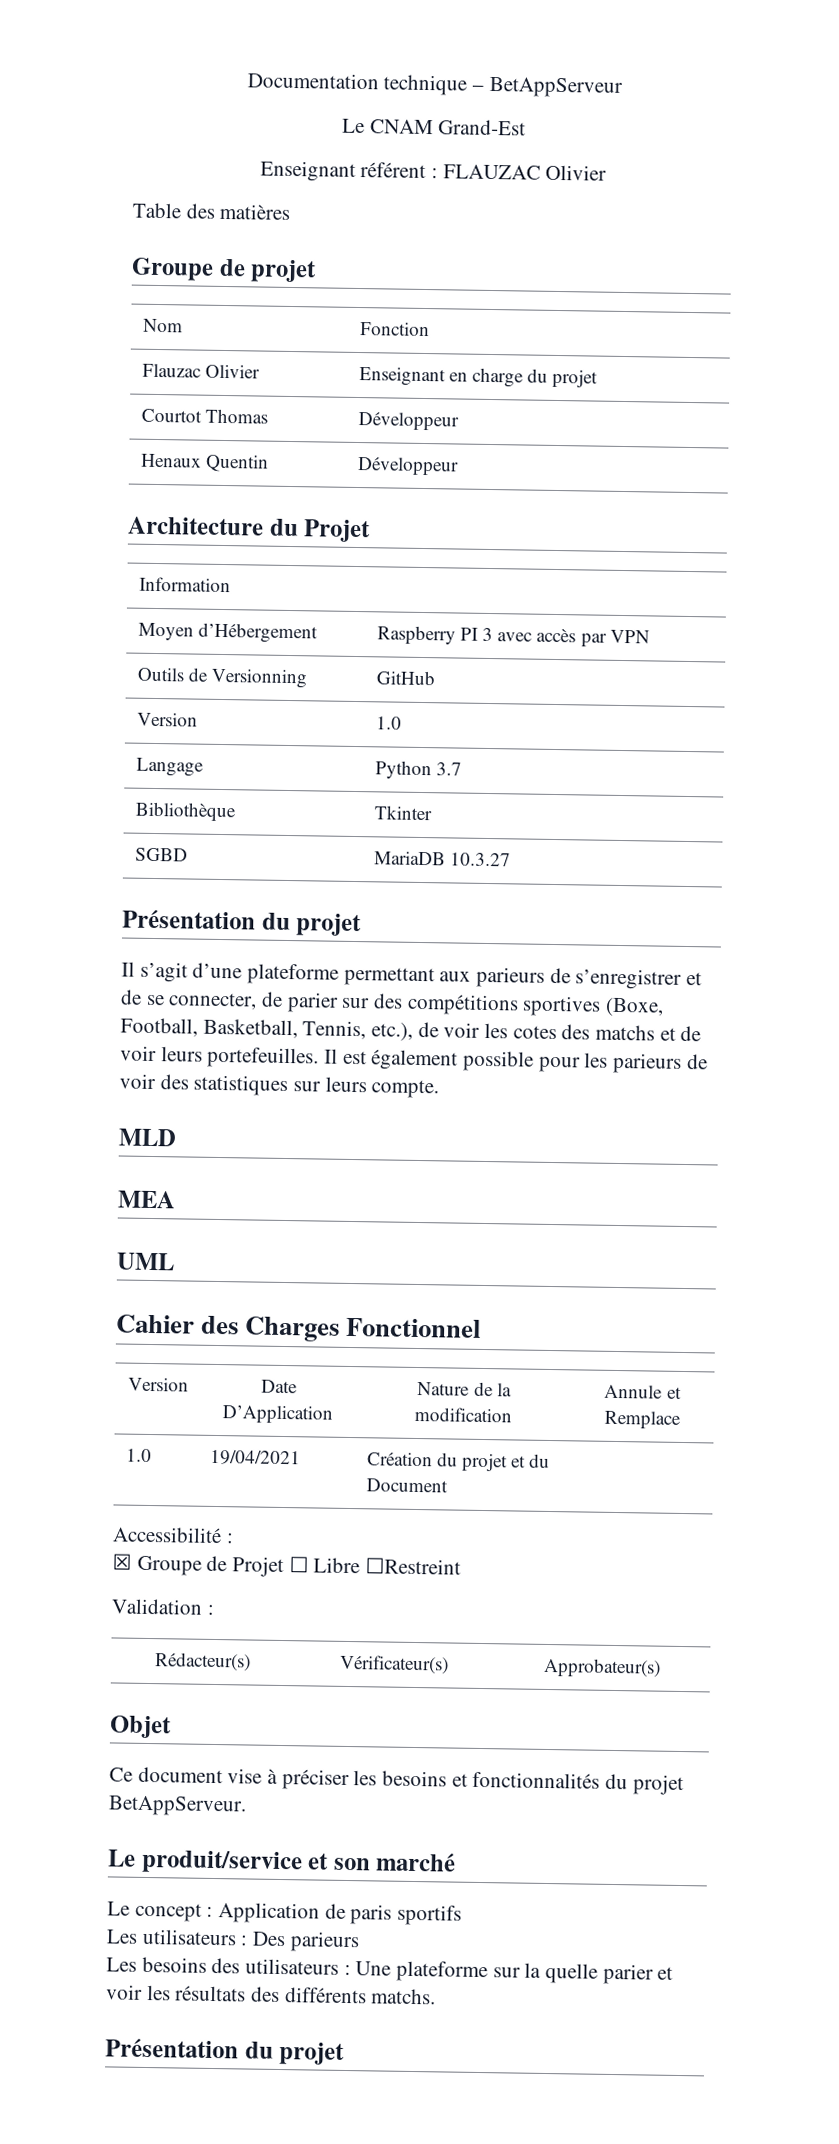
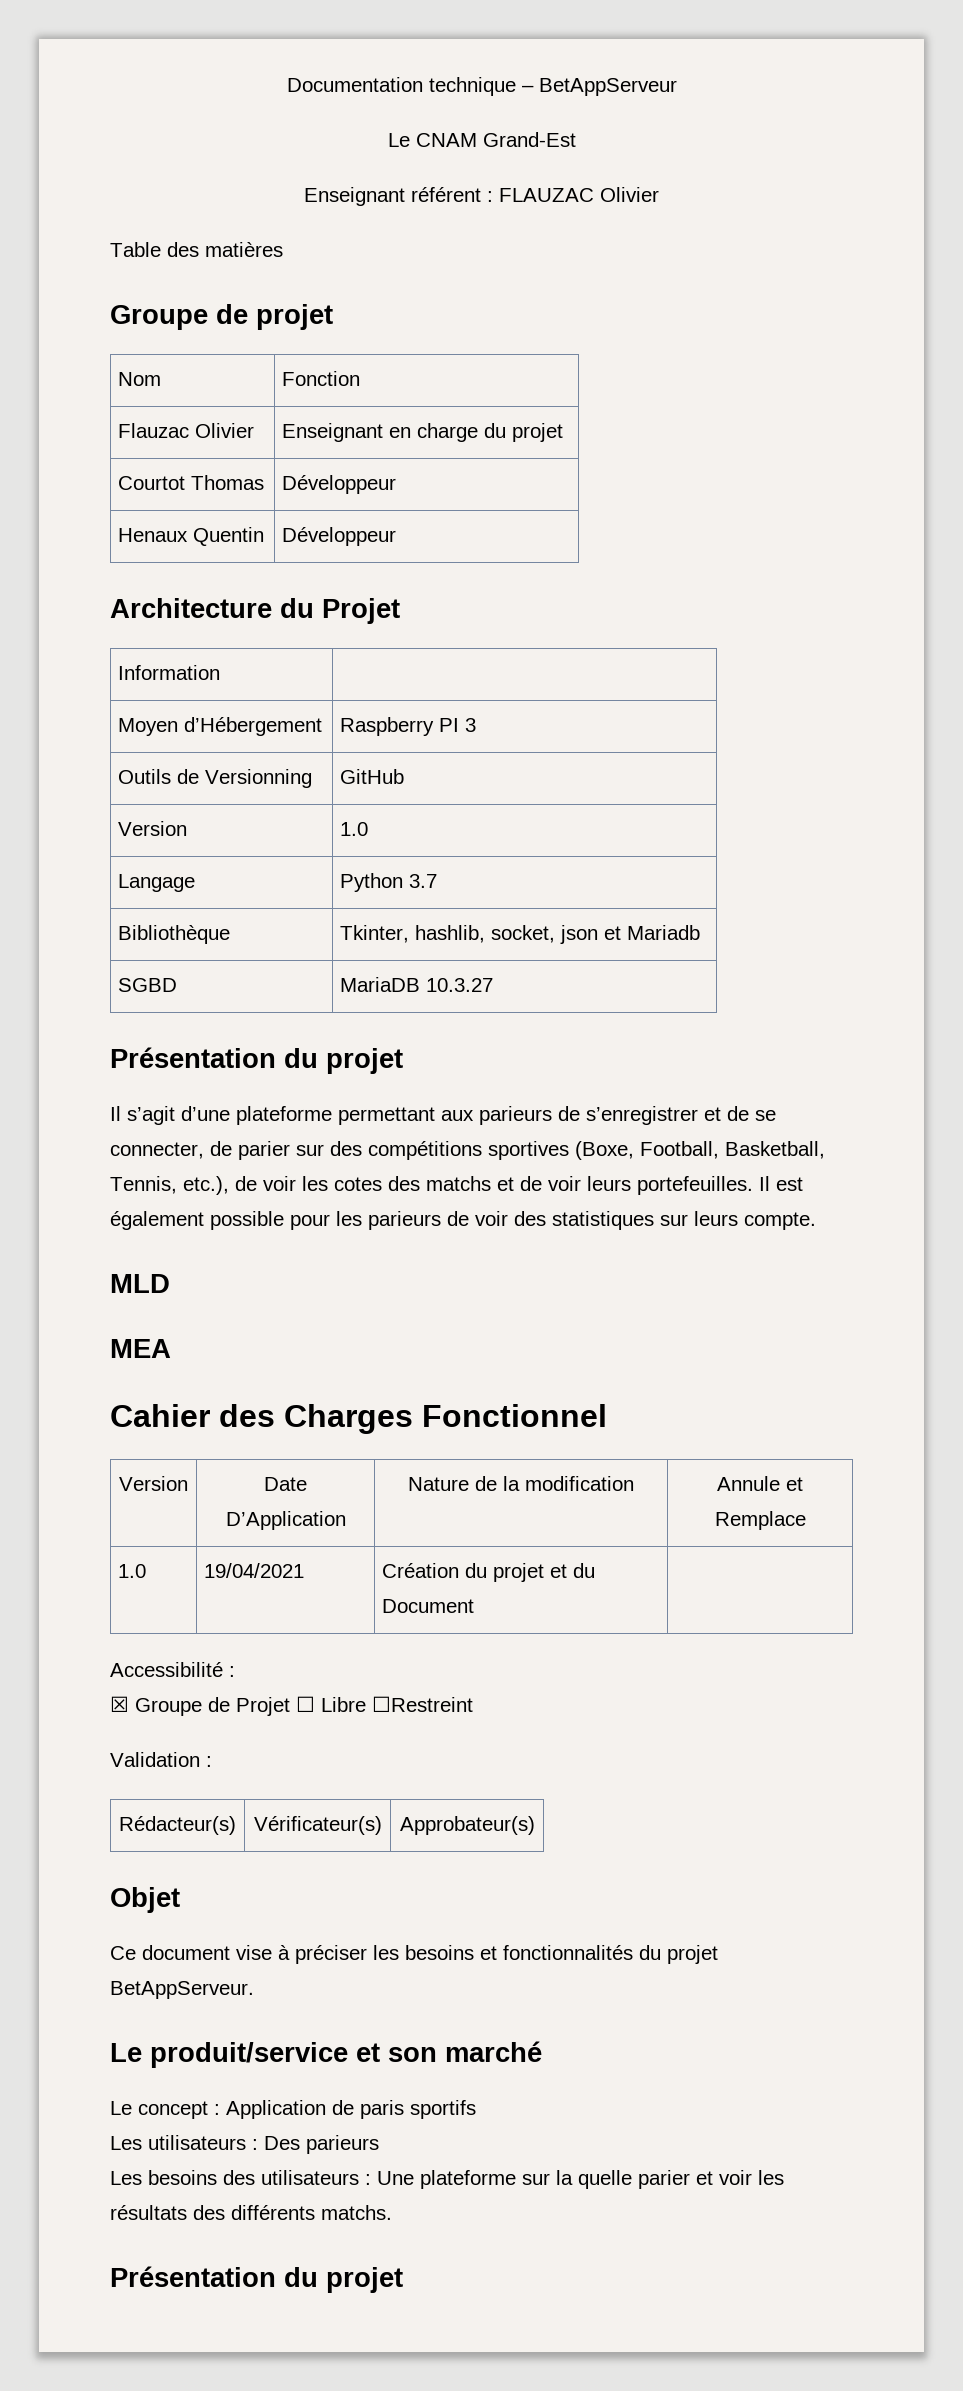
[497,628,650,647] avec accès par VPN -> (477, 725) none
[373,805,432,821] Tkinter -> [340,925,701,944] Tkinter, hashlib, socket, json et Mariadb
[117,1252,175,1271] // UML -> (171, 1348) none

